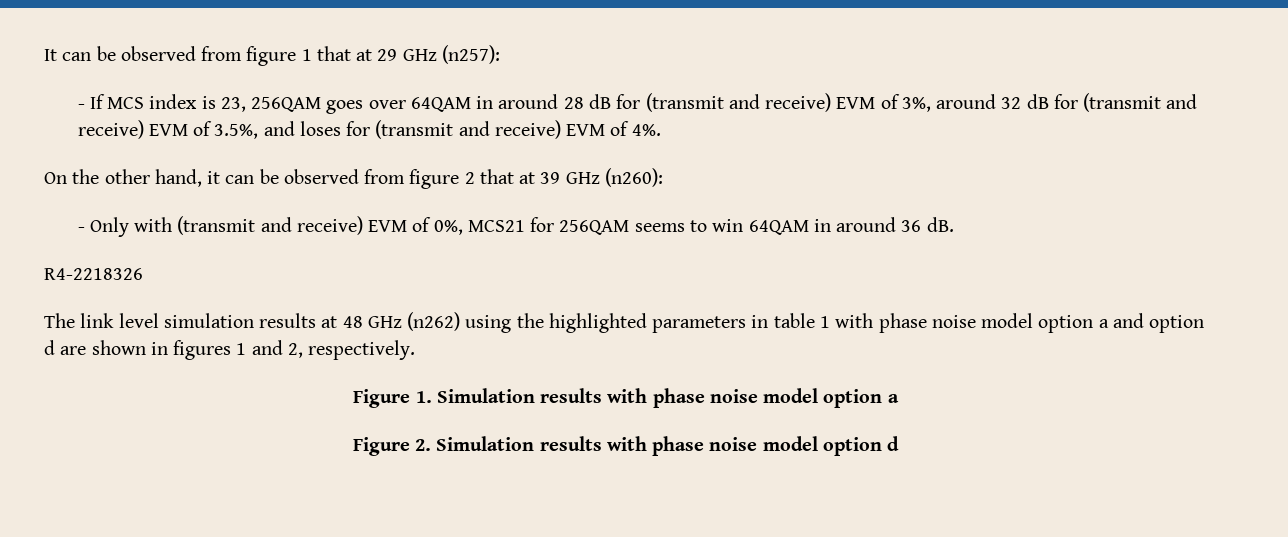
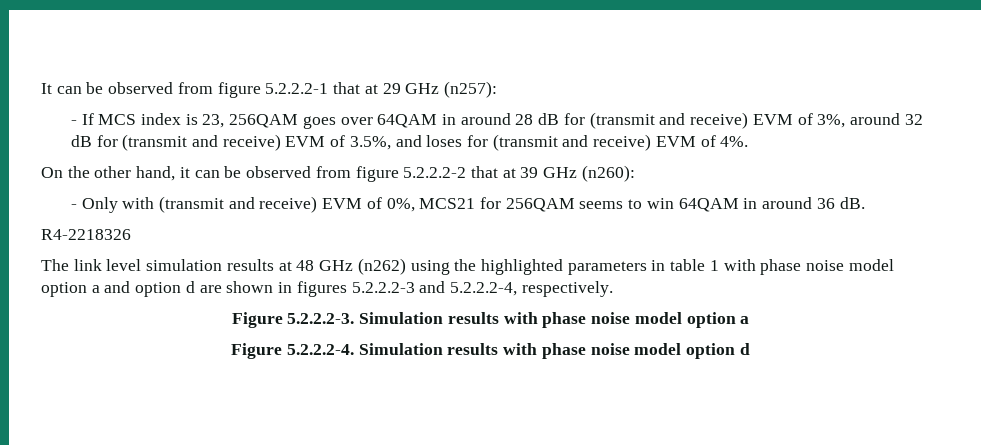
[301,49,312,61] 1 -> [265,83,329,94] 5.2.2.2-1
[464,172,475,184] 2 -> [403,167,467,178] 5.2.2.2-2
[236,340,303,358] 1 and 2, -> [351,281,517,296] 5.2.2.2-3 and 5.2.2.2-4,
[415,391,432,403] 1. -> [287,313,355,324] 5.2.2.2-3.
[415,439,432,451] 2. -> [286,344,354,355] 5.2.2.2-4.

